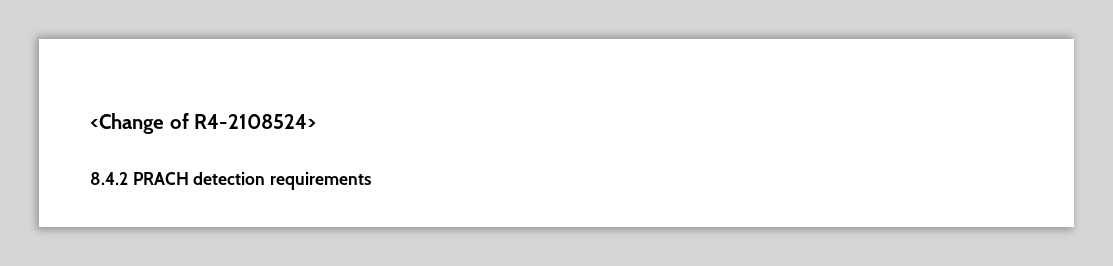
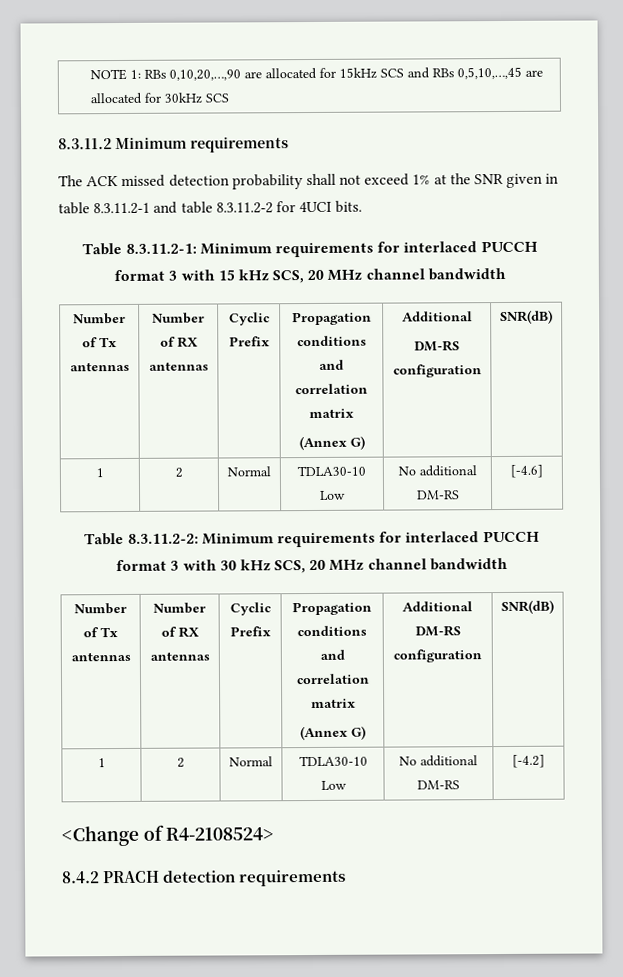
(90, 123) none -> [90,66,544,81] [90,92,230,105] [58,136,289,153] [58,173,560,190] [58,200,363,215] [82,240,538,258] [114,267,506,284] [73,312,126,325] [82,337,117,348] [69,361,130,372] [152,312,205,324] [159,336,198,348] [148,361,209,371] [228,312,270,326] [228,336,270,347] [291,311,372,326] [296,335,367,347] [319,359,344,370] [295,383,368,395] [309,408,354,419] [298,435,365,451] [401,311,473,322] [414,340,460,352] [392,364,482,378] [500,309,553,325] [95,468,104,478] [174,467,183,478] [227,466,271,477] [297,465,366,477] [320,490,346,500] [397,465,477,477] [416,490,460,500] [510,464,543,478] [84,530,540,548] [116,557,508,574] [74,602,127,615] [83,627,118,638] [70,651,131,662] [153,602,206,614] [160,626,199,638] [149,651,210,661] [229,602,271,616] [229,626,271,637] [292,601,372,616] [297,625,367,637] [319,649,345,660] [295,673,370,685] [310,698,356,709] [300,725,366,741] [402,601,473,612] [414,625,461,637] [393,649,482,663] [501,599,554,615] [97,758,106,768] [176,757,185,768] [229,756,273,767] [298,755,368,767] [320,780,347,790] [399,755,478,767] [417,780,460,790] [512,754,545,768] NOTE 1: RBs 0,10,20,…,90 are allocated for 15kHz SCS and RBs 0,5,10,…,45 are allocated for 30kHz SCS // 8.3.11.2 Minimum requirements // The ACK missed detection probability shall not exceed 1% at the SNR given in table 8.3.11.2-1 and table 8.3.11.2-2 for 4UCI bits. // Table 8.3.11.2-1: Minimum requirements for interlaced PUCCH format 3 with 15 kHz SCS, 20 MHz channel bandwidth // Number of Tx antennas | Number of RX antennas | Cyclic Prefix | Propagation conditions and correlation matrix // (Annex G) | Additional // DM-RS configuration | SNR(dB) // 1 | 2 | Normal | TDLA30-10 Low | No additional DM-RS | [-4.6] // Table 8.3.11.2-2: Minimum requirements for interlaced PUCCH format 3 with 30 kHz SCS, 20 MHz channel bandwidth // Number of Tx antennas | Number of RX antennas | Cyclic Prefix | Propagation conditions and correlation matrix // (Annex G) | Additional DM-RS configuration | SNR(dB) // 1 | 2 | Normal | TDLA30-10 Low | No additional DM-RS | [-4.2] //

